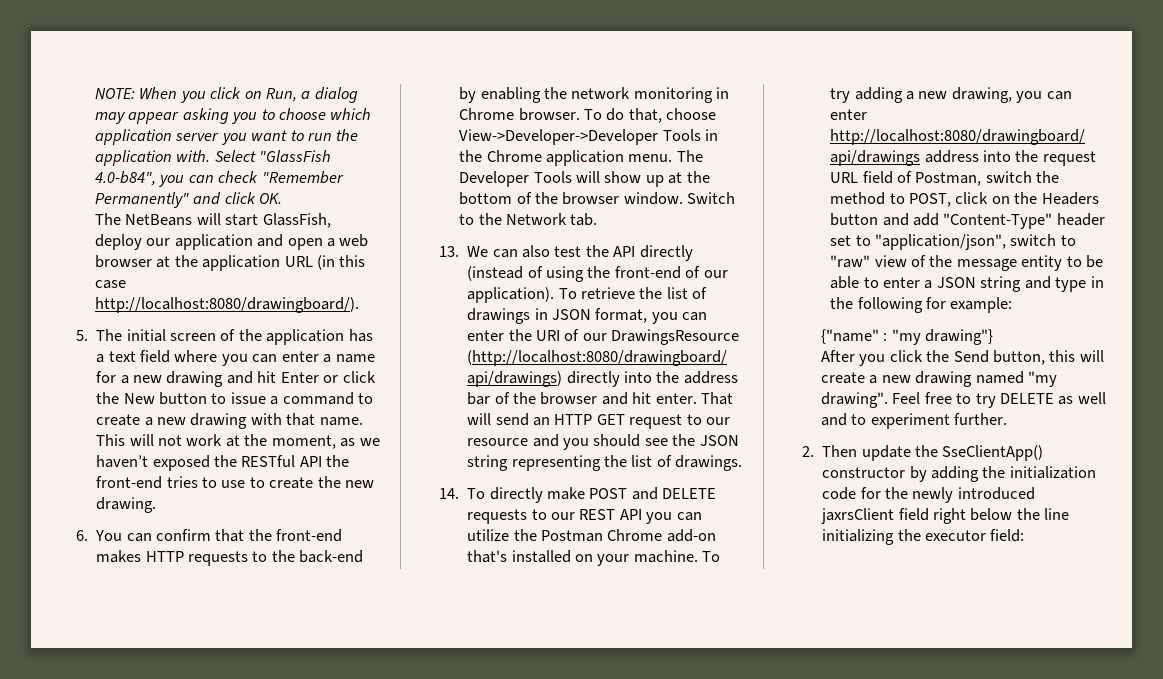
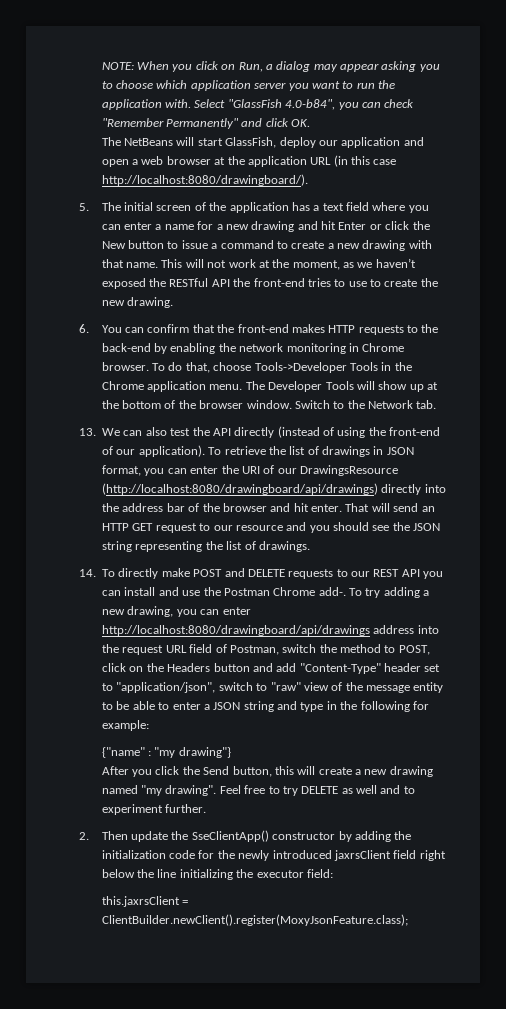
[459,129,659,145] View->Developer->Developer -> [254,362,347,373] Tools->Developer
[467,529,716,542] [467,550,698,566] utilize the Postman Chrome add-on that's installed on your machine. -> [124,587,346,596] install and use the Postman Chrome add-.
(1025, 535) none -> [101,896,189,907] [101,914,408,926] // this.jaxrsClient = ClientBuilder.newClient().register(MoxyJsonFeature.class);

